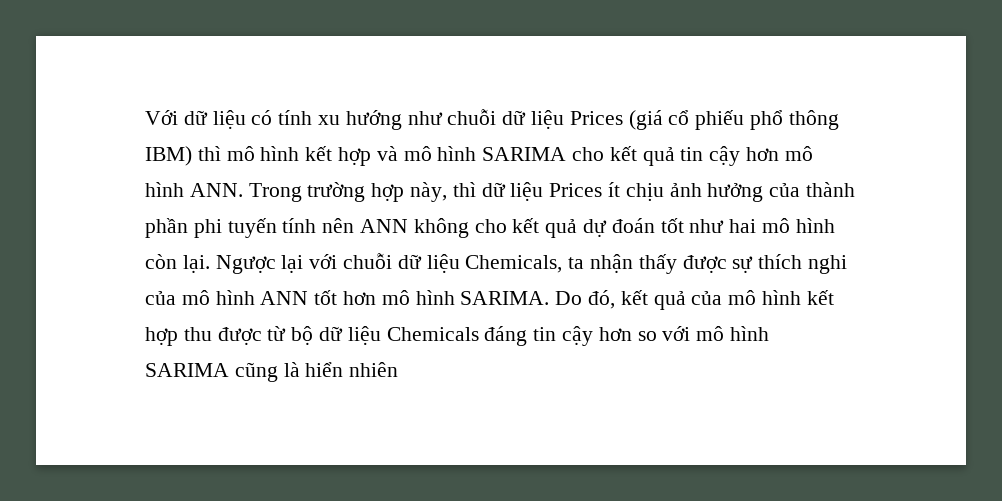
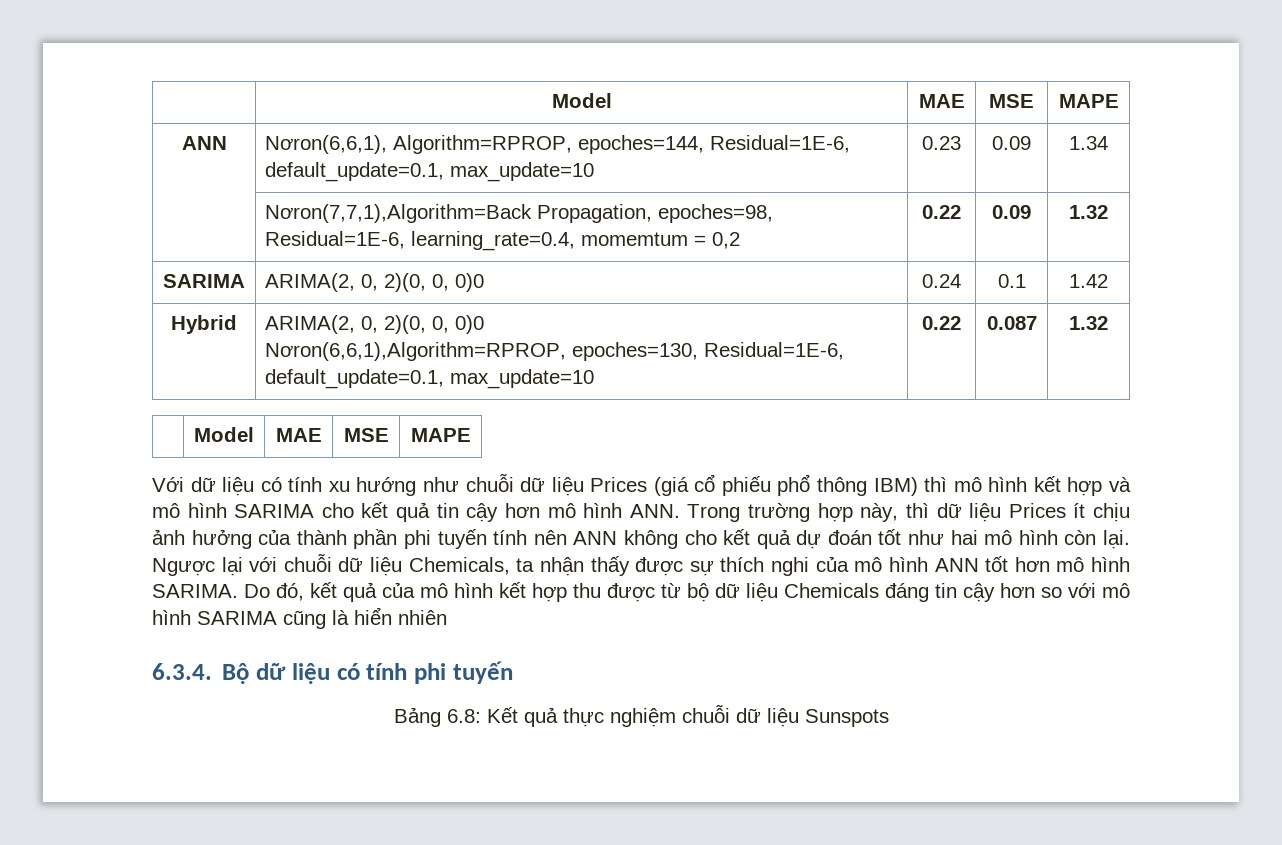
(145, 117) none -> [551,93,612,108] [918,94,965,108] [989,94,1034,108] [1058,94,1119,108] [181,136,227,150] [265,135,851,154] [265,162,595,182] [922,136,961,150] [992,136,1031,150] [1069,136,1108,150] [265,204,774,223] [265,231,741,251] [922,205,961,219] [992,205,1031,219] [1069,205,1108,219] [163,274,245,288] [265,273,485,292] [922,274,961,288] [997,274,1026,288] [1069,274,1108,288] [171,315,237,334] [265,315,485,334] [265,342,845,361] [265,369,595,389] [922,316,961,330] [986,316,1037,330] [1069,316,1108,330] [194,427,254,442] [275,428,322,442] [343,428,389,442] [410,428,471,442] | Model | MAE | MSE | MAPE // ANN | Nơron(6,6,1), Algorithm=RPROP, epoches=144, Residual=1E-6, default_update=0.1, max_update=10 | 0.23 | 0.09 | 1.34 // | Nơron(7,7,1),Algorithm=Back Propagation, epoches=98, Residual=1E-6, learning_rate=0.4, momemtum = 0,2 | 0.22 | 0.09 | 1.32 // SARIMA | ARIMA(2, 0, 2)(0, 0, 0)0 | 0.24 | 0.1 | 1.42 // Hybrid | ARIMA(2, 0, 2)(0, 0, 0)0 // Nơron(6,6,1),Algorithm=RPROP, epoches=130, Residual=1E-6, default_update=0.1, max_update=10 | 0.22 | 0.087 | 1.32 // | Model | MAE | MSE | MAPE //
(399, 369) none -> [152,661,513,684] [393,705,889,727] // 6.3.4. Bộ dữ liệu có tính phi tuyến // Bảng 6.8: Kết quả thực nghiệm chuỗi dữ liệu Sunspots

